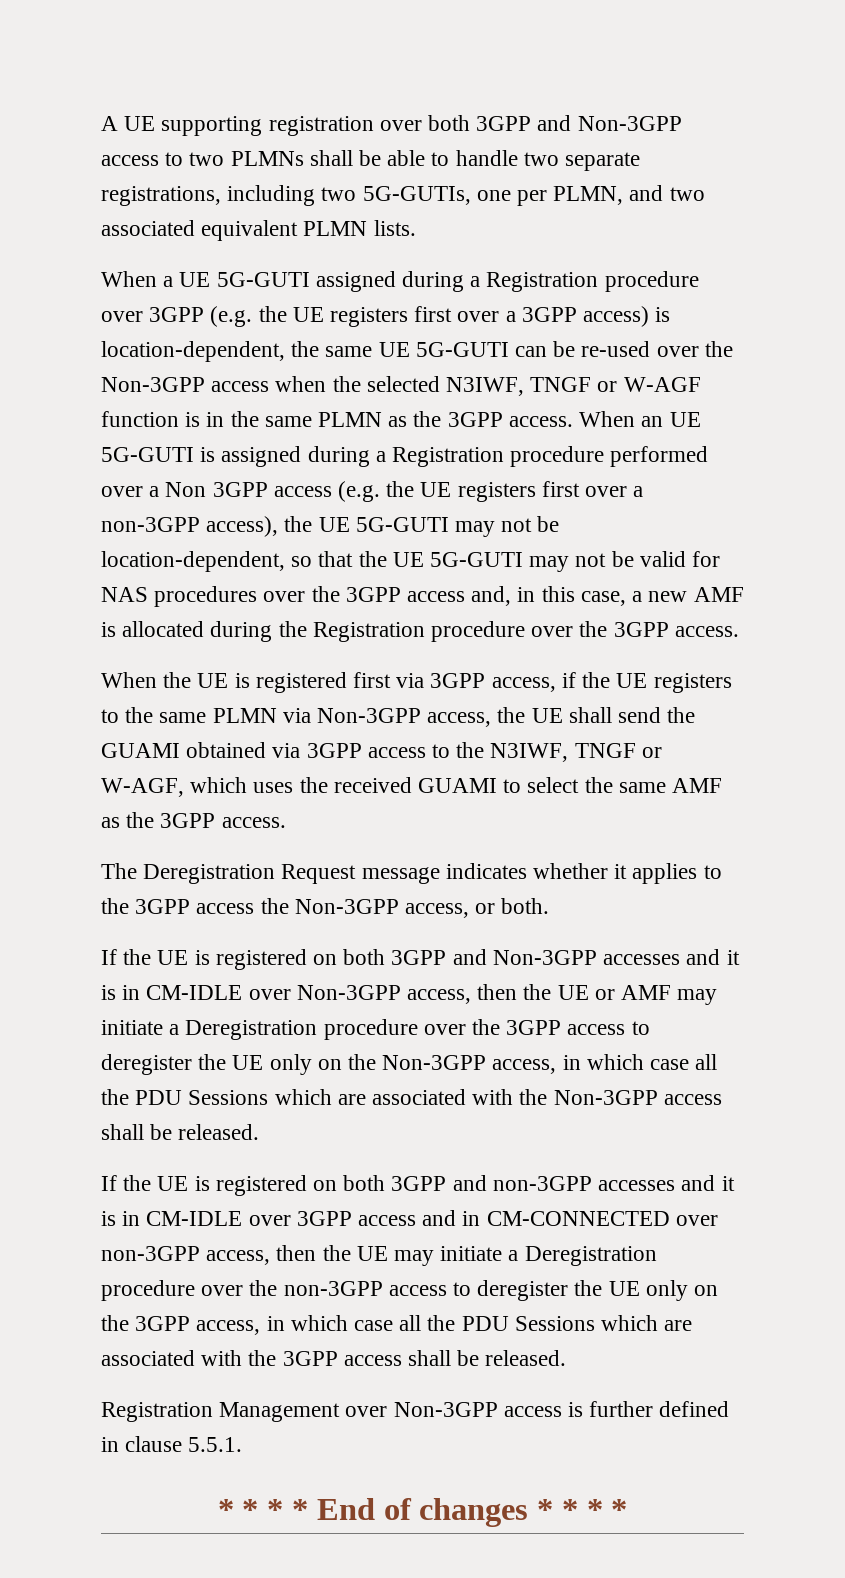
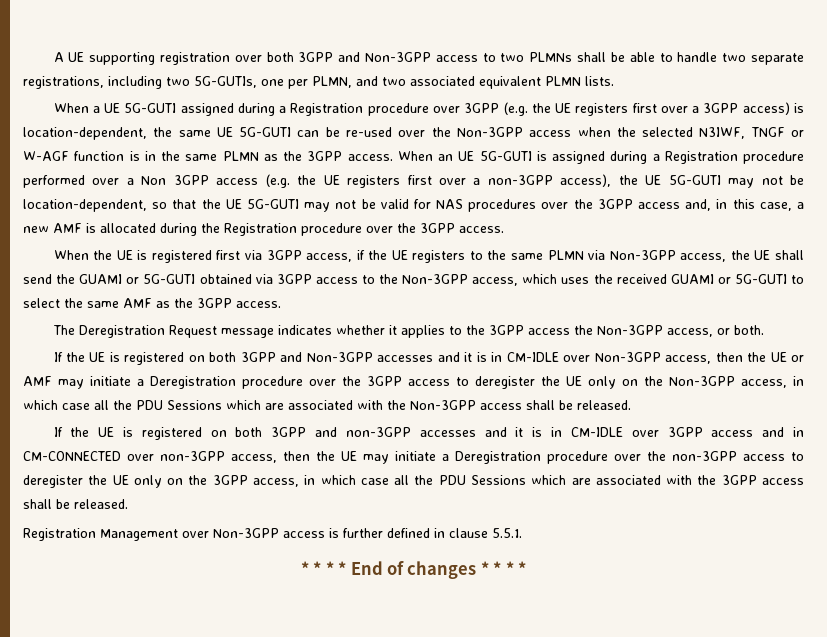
(180, 750) none -> [126,274,196,284] or 5G-GUTI
[490,743,662,762] [101,778,184,797] N3IWF, TNGF or W-AGF, -> [402,274,519,286] Non-3GPP access,
(498, 785) none -> [717,274,787,284] or 5G-GUTI

